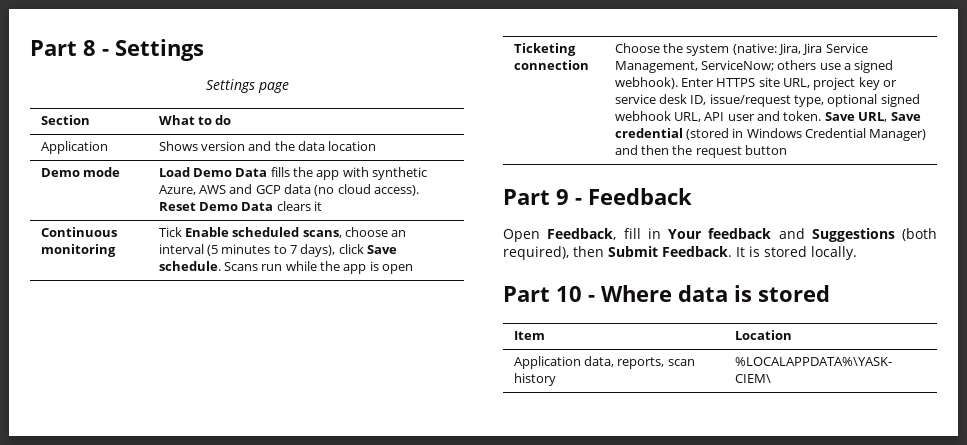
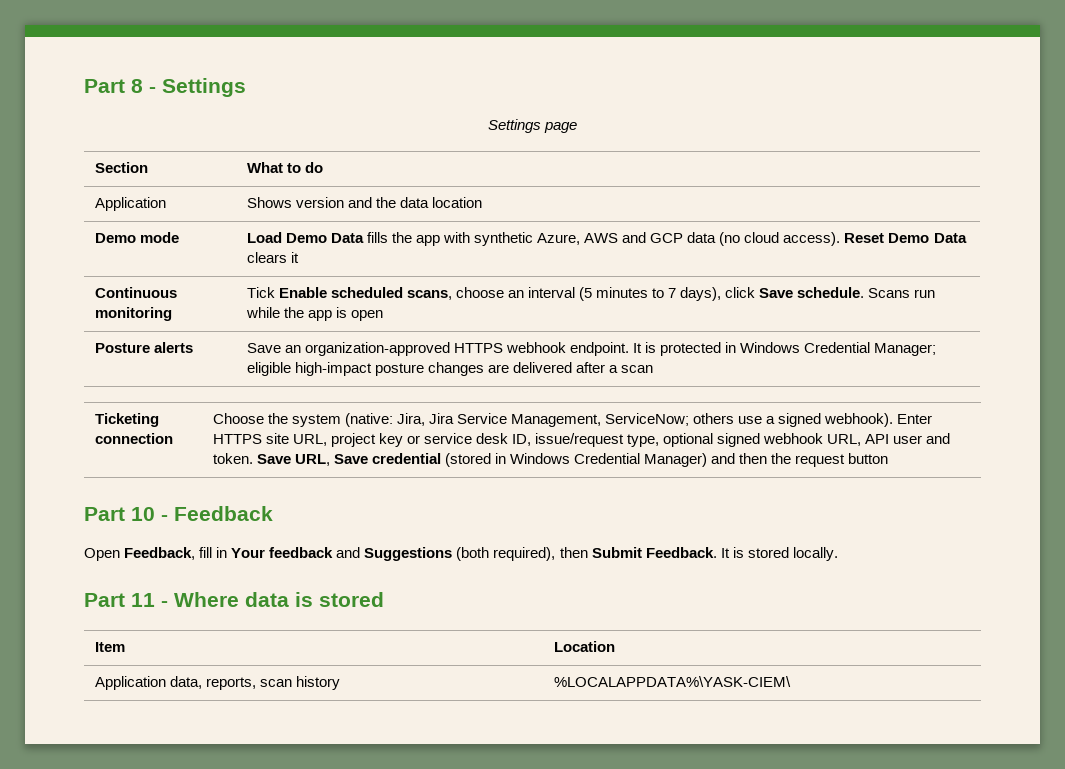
(414, 269) none -> [94,342,193,353] [246,342,937,356] [246,362,654,376] // Posture alerts | Save an organization-approved HTTPS webhook endpoint. It is protected in Windows Credential Manager; eligible high-impact posture changes are delivered after a scan
[556,189,569,205] 9 -> [131,507,155,521] 10
[556,286,582,302] 10 -> [131,593,155,607] 11

